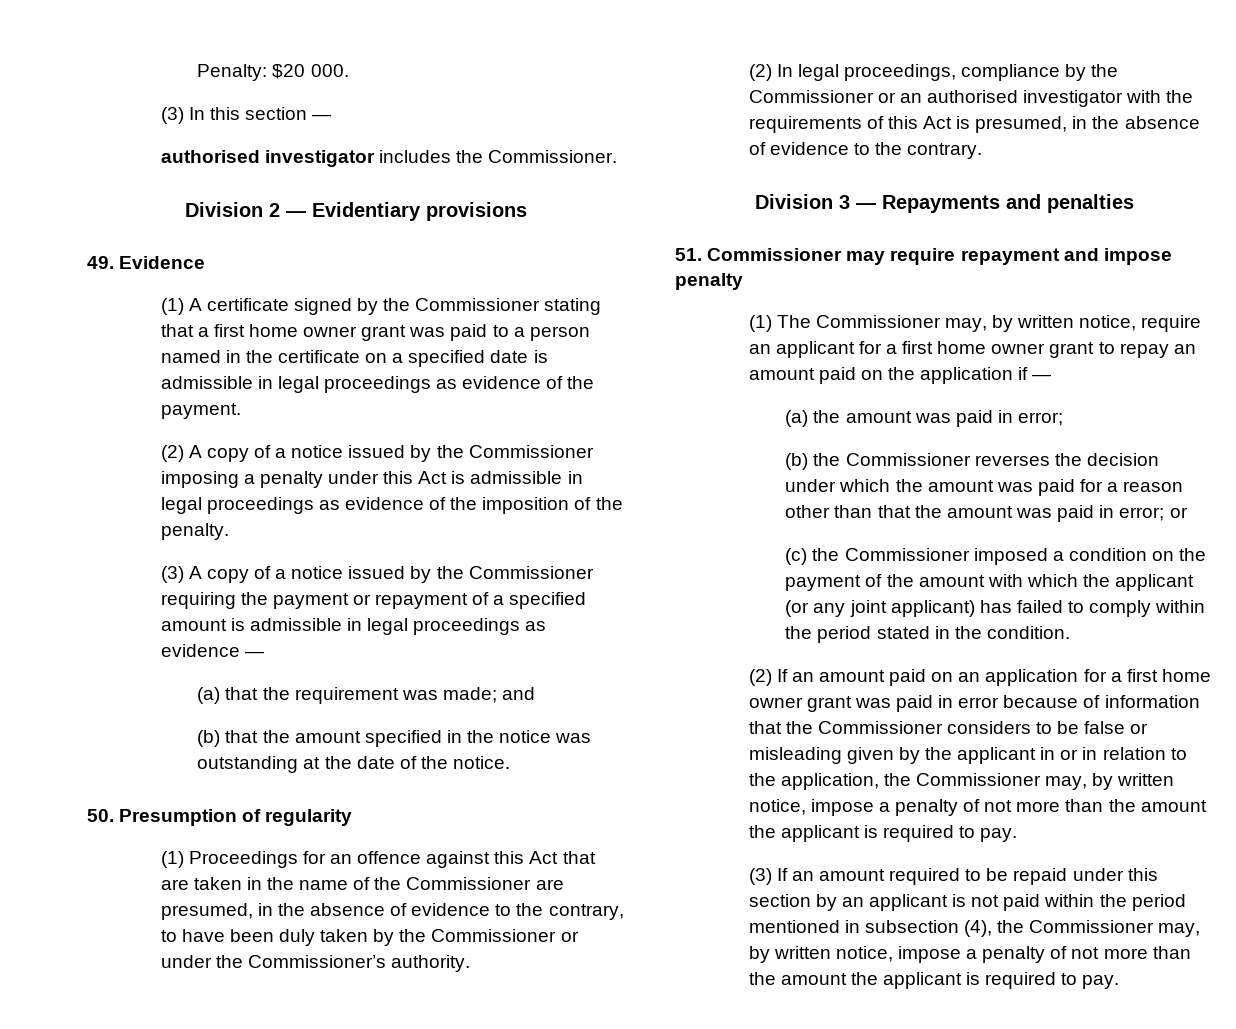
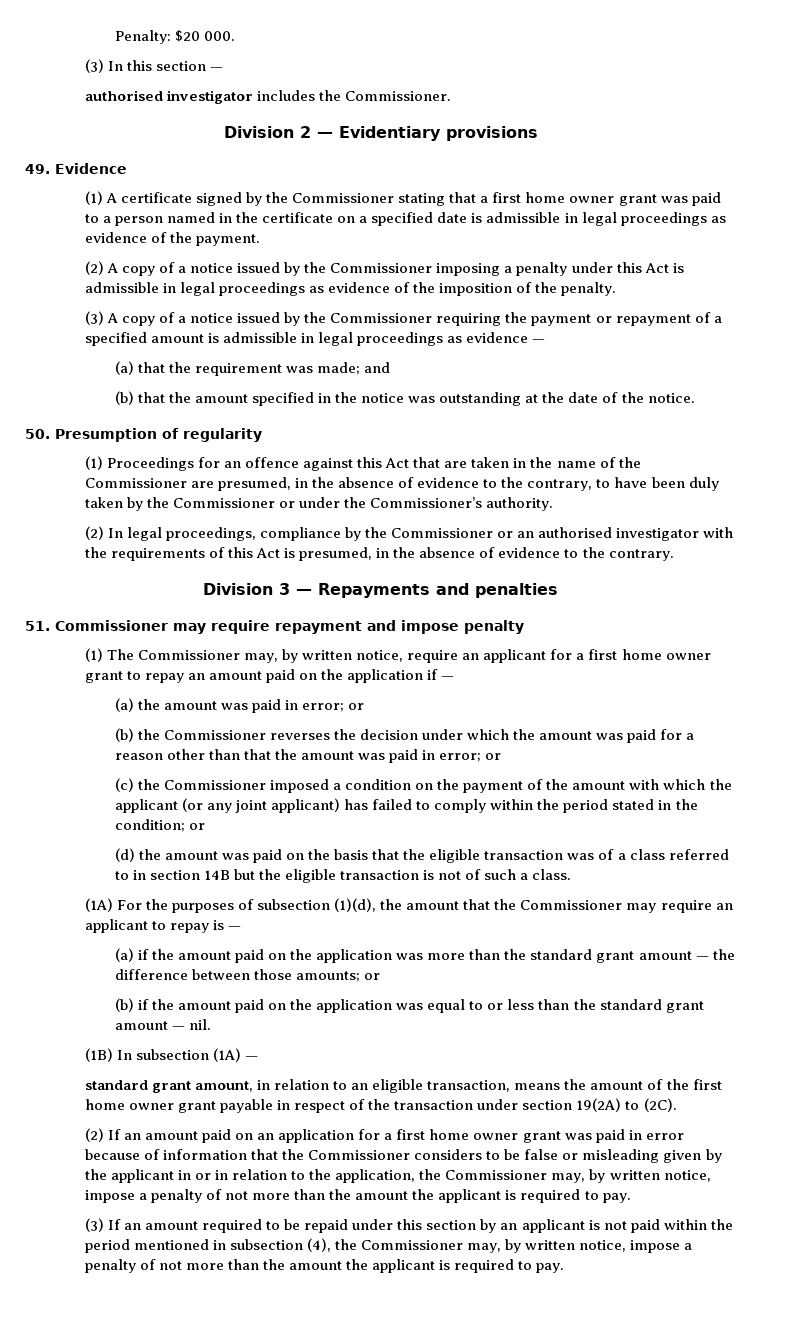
(1064, 419) none -> [348,703,365,710] or
[987,626,1071,639] condition. -> [114,819,205,832] [114,848,729,863] [114,869,572,883] [84,898,733,913] [84,919,242,933] [114,948,735,963] [114,969,381,982] [114,998,704,1013] [114,1019,211,1030] [84,1048,259,1062] [84,1079,722,1093] [84,1098,677,1113] condition; or // (d) the amount was paid on the basis that the eligible transaction was of a class referred to in section 14B but the eligible transaction is not of such a class. // (1A) For the purposes of subsection (1)(d), the amount that the Commissioner may require an applicant to repay is — // (a) if the amount paid on the application was more than the standard grant amount — the difference between those amounts; or // (b) if the amount paid on the application was equal to or less than the standard grant amount — nil. // (1B) In subsection (1A) — // standard grant amount, in relation to an eligible transaction, means the amount of the first home owner grant payable in respect of the transaction under section 19(2A) to (2C).

